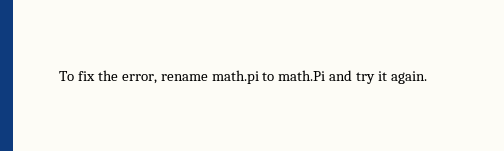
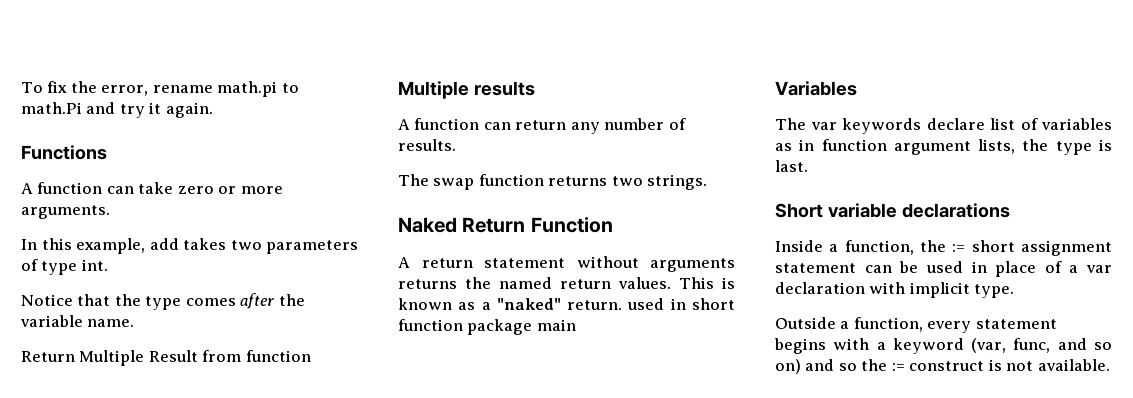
(428, 77) none -> [21,145,107,160] [21,182,283,194] [21,205,110,219] [21,238,358,254] [21,259,108,275] [21,293,305,310] [20,315,135,327] [21,350,311,366] [398,81,535,99] [398,118,686,134] [398,139,456,151] [398,174,708,190] [398,217,613,233] [398,256,735,272] [398,277,735,289] [398,298,735,310] [398,319,576,335] [775,81,857,96] [775,118,1112,134] [775,139,1112,155] [775,160,808,172] [775,203,1010,218] [775,240,1112,256] [775,261,1112,277] [775,282,1015,298] [775,317,1057,333] [774,338,1112,354] [775,359,1110,374] // Functions // A function can take zero or more arguments. // In this example, add takes two parameters of type int. // Notice that the type comes after the variable name. // Return Multiple Result from function // Multiple results // A function can return any number of results. // The swap function returns two strings. // Naked Return Function // A return statement without arguments returns the named return values. This is known as a "naked" return. used in short function package main // Variables // The var keywords declare list of variables as in function argument lists, the type is last. // Short variable declarations // Inside a function, the := short assignment statement can be used in place of a var declaration with implicit type. // Outside a function, every statement begins with a keyword (var, func, and so on) and so the := construct is not available.

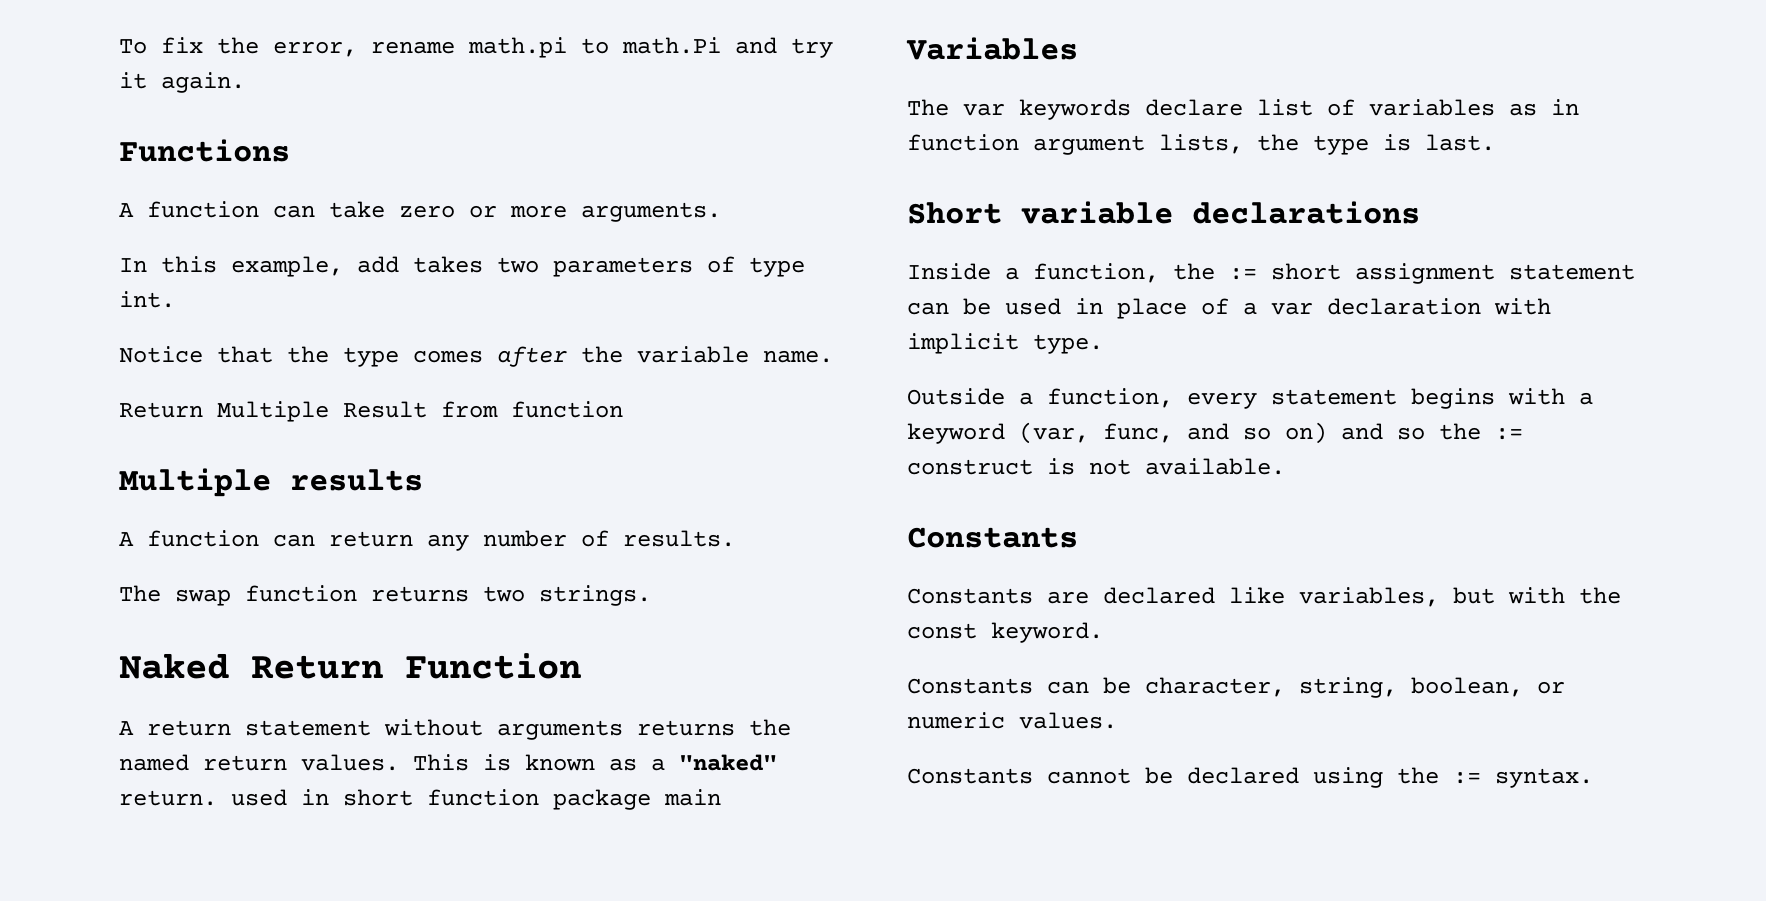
(1110, 365) none -> [907,527,1078,548] [907,587,1621,607] [907,622,1103,643] [907,677,1565,698] [907,712,1117,729] [907,767,1593,788] // Constants // Constants are declared like variables, but with the const keyword. // Constants can be character, string, boolean, or numeric values. // Constants cannot be declared using the := syntax.

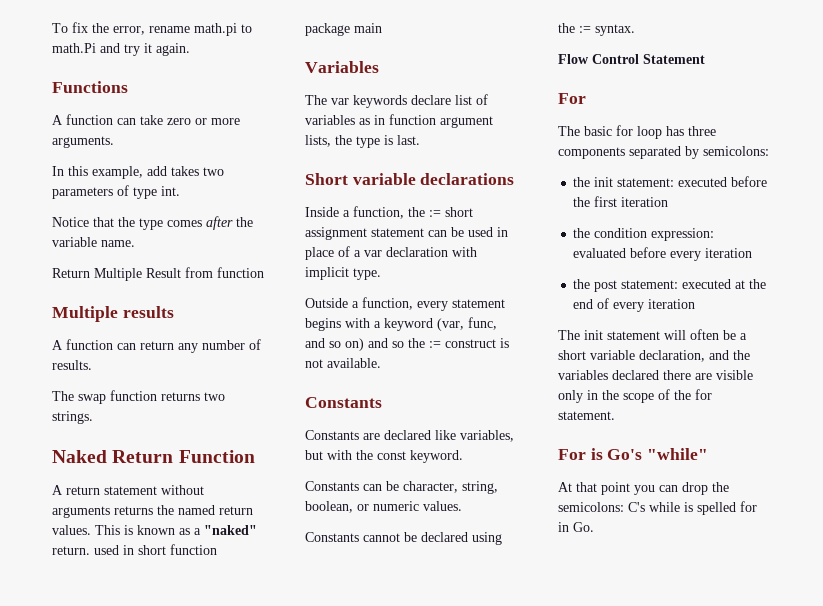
(1593, 778) none -> [558,54,705,64] [558,93,586,104] [558,125,716,139] [558,146,769,159] [573,176,768,187] [573,196,669,207] [573,228,715,241] [573,247,753,261] [573,279,767,292] [573,298,696,312] [558,329,747,340] [558,350,750,362] [558,370,753,380] [558,389,712,403] [558,411,615,420] [558,448,709,460] [558,482,729,495] [558,501,757,515] [558,522,594,532] // Flow Control Statement // For // The basic for loop has three components separated by semicolons: // the init statement: executed before the first iteration // the condition expression: evaluated before every iteration // the post statement: executed at the end of every iteration // The init statement will often be a short variable declaration, and the variables declared there are visible only in the scope of the for statement. // For is Go's "while" // At that point you can drop the semicolons: C's while is spelled for in Go.

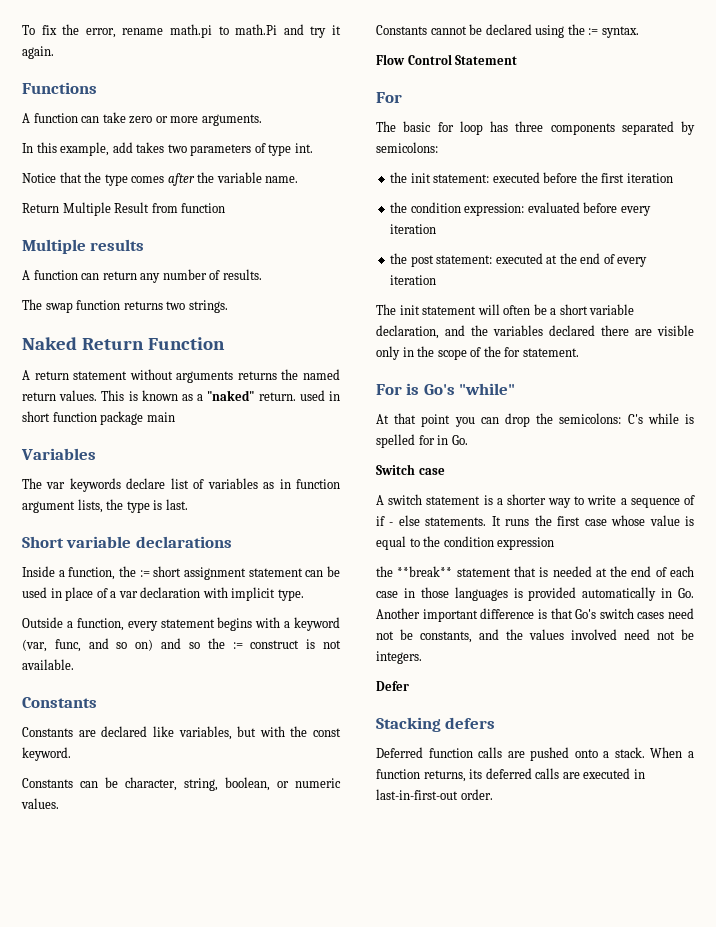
(594, 527) none -> [376,464,445,475] [376,494,695,508] [376,515,694,526] [376,536,555,550] [376,566,695,577] [376,587,694,601] [376,608,694,622] [376,629,694,643] [376,651,422,664] [376,681,409,691] [376,717,496,732] [376,747,694,761] [376,768,645,782] [376,789,493,800] // Switch case // A switch statement is a shorter way to write a sequence of if - else statements. It runs the first case whose value is equal to the condition expression // the **break** statement that is needed at the end of each case in those languages is provided automatically in Go. Another important difference is that Go's switch cases need not be constants, and the values involved need not be integers. // Defer // Stacking defers // Deferred function calls are pushed onto a stack. When a function returns, its deferred calls are executed in last-in-first-out order.

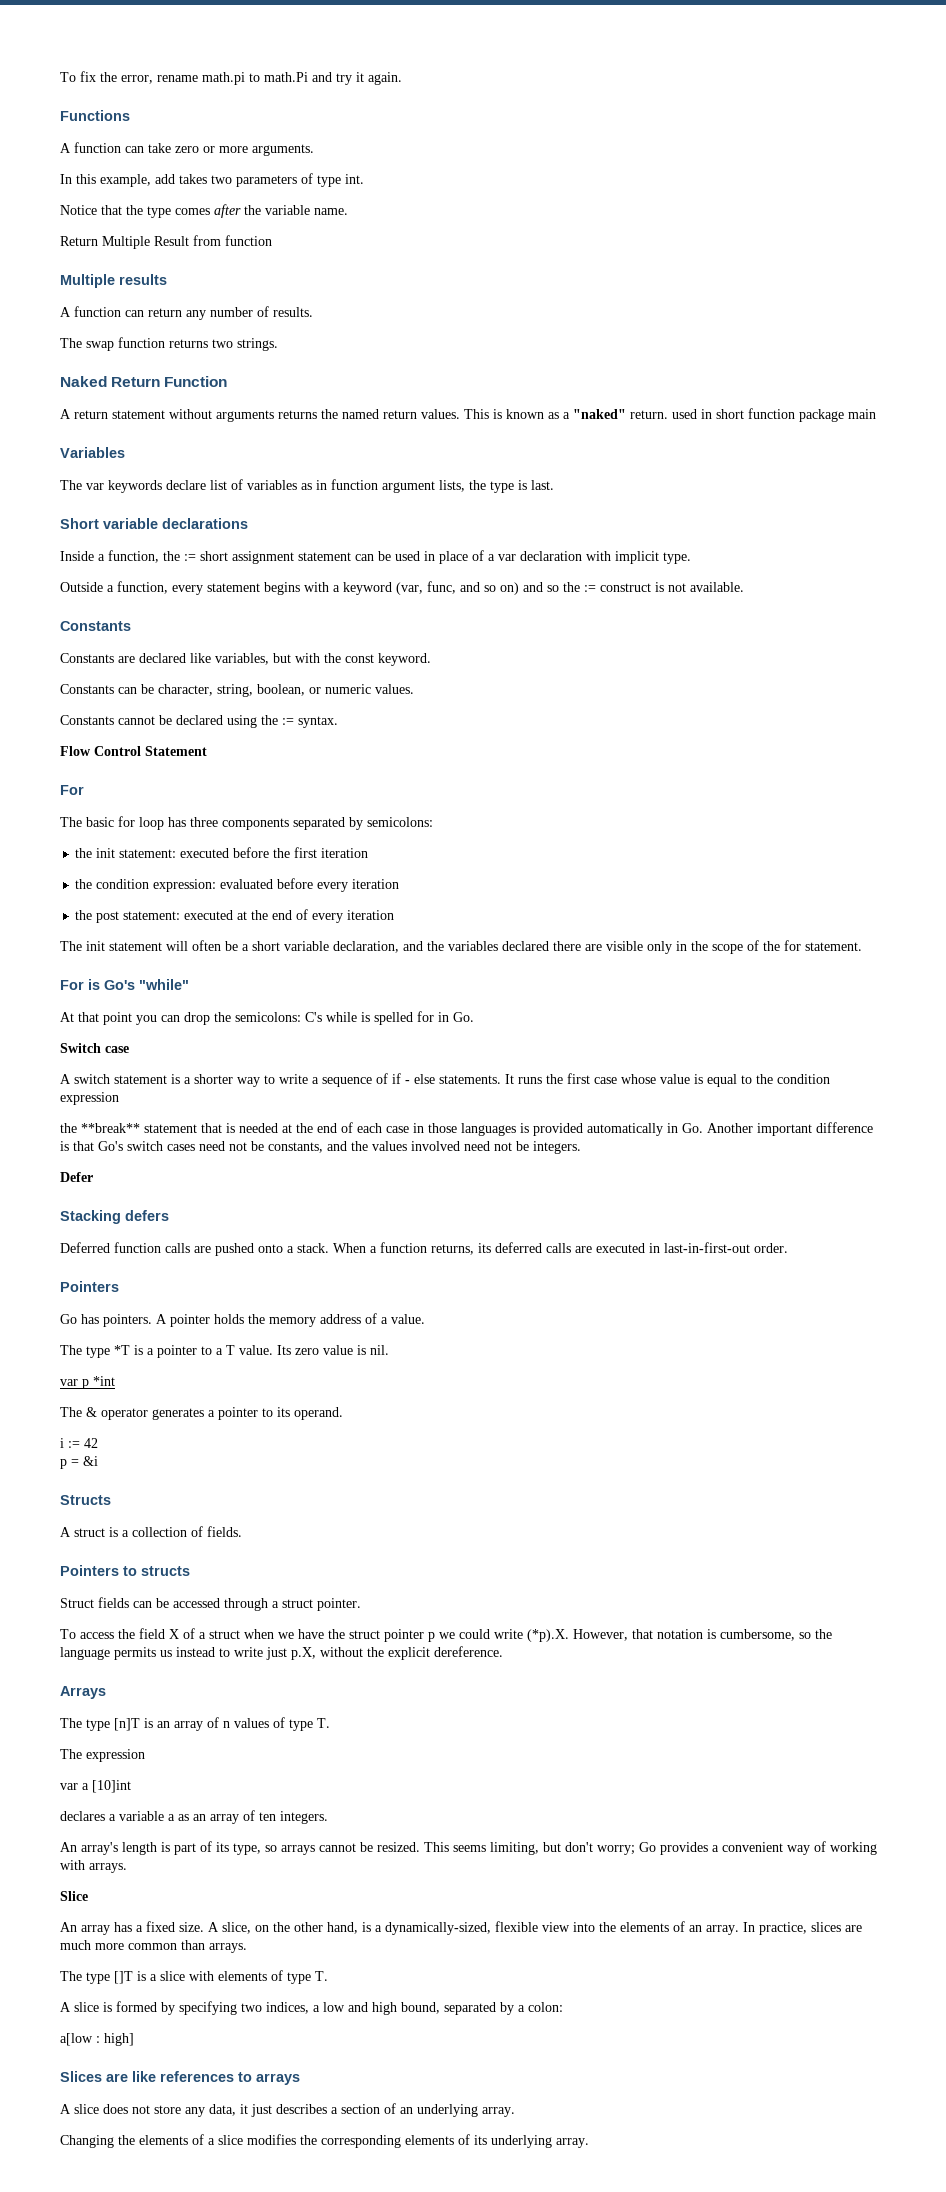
(493, 794) none -> [60,1281,119,1292] [60,1313,425,1327] [60,1345,389,1358] [60,1376,115,1389] [60,1407,343,1420] [60,1438,98,1448] [60,1456,98,1469] [60,1495,111,1505] [60,1526,242,1537] [60,1565,190,1576] [60,1597,361,1611] [60,1628,832,1642] [60,1646,503,1660] [60,1686,106,1699] [60,1717,330,1731] [60,1749,145,1762] [60,1780,131,1793] [60,1810,328,1824] [60,1841,877,1855] [60,1860,127,1873] [60,1891,88,1901] [60,1921,862,1935] [60,1940,247,1953] [60,1970,328,1984] [60,2001,563,2015] [60,2033,134,2046] [60,2071,300,2085] [60,2103,515,2117] [60,2134,589,2148] // Pointers // Go has pointers. A pointer holds the memory address of a value. // The type *T is a pointer to a T value. Its zero value is nil. // var p *int // The & operator generates a pointer to its operand. // i := 42 // p = &i // Structs // A struct is a collection of fields. // Pointers to structs // Struct fields can be accessed through a struct pointer. // To access the field X of a struct when we have the struct pointer p we could write (*p).X. However, that notation is cumbersome, so the language permits us instead to write just p.X, without the explicit dereference. // Arrays // The type [n]T is an array of n values of type T. // The expression // var a [10]int // declares a variable a as an array of ten integers. // An array's length is part of its type, so arrays cannot be resized. This seems limiting, but don't worry; Go provides a convenient way of working with arrays. // Slice // An array has a fixed size. A slice, on the other hand, is a dynamically-sized, flexible view into the elements of an array. In practice, slices are much more common than arrays. // The type []T is a slice with elements of type T. // A slice is formed by specifying two indices, a low and high bound, separated by a colon: // a[low : high] // Slices are like references to arrays // A slice does not store any data, it just describes a section of an underlying array. // Changing the elements of a slice modifies the corresponding elements of its underlying array.

